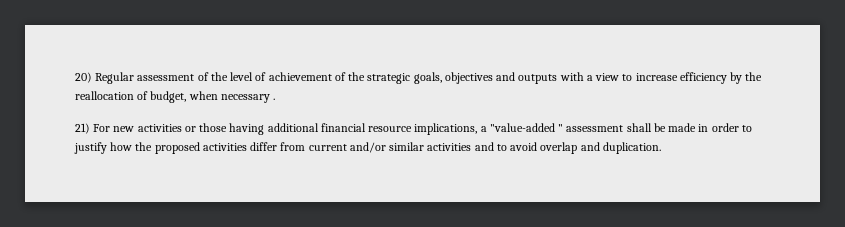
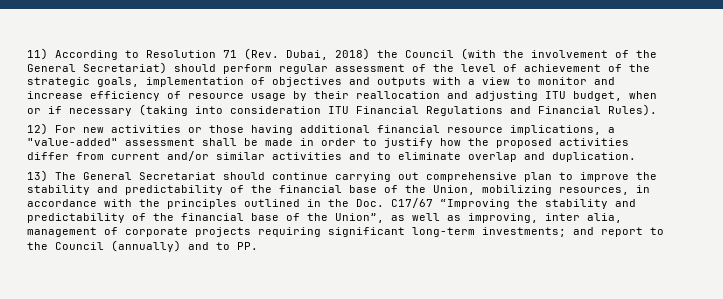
[75,72,135,84] 20) Regular -> [27,48,657,60] [27,62,328,74] 11) According to Resolution 71 (Rev. Dubai, 2018) the Council (with the involvement of the General Secretariat) should perform regular
(442, 78) none -> [146,77,265,87] implementation of
[635,72,763,84] [75,91,276,103] [75,123,90,134] increase efficiency by the reallocation of budget, when necessary . // 21) -> [538,77,615,85] [27,91,657,101] [27,104,657,116] [27,123,48,135] monitor and increase efficiency of resource usage by their reallocation and adjusting ITU budget, when or if necessary (taking into consideration ITU Financial Regulations and Financial Rules). // 12)
[489,123,564,132] "value-added " -> [27,138,118,146] "value-added"
[510,142,538,151] avoid -> [398,152,461,160] eliminate
(661, 148) none -> [27,170,657,182] [27,185,650,195] [27,198,636,209] [27,213,622,223] [27,227,664,237] [27,240,258,252] // 13) The General Secretariat should continue carrying out comprehensive plan to improve the stability and predictability of the financial base of the Union, mobilizing resources, in accordance with the principles outlined in the Doc. C17/67 “Improving the stability and predictability of the financial base of the Union”, as well as improving, inter alia, management of corporate projects requiring significant long-term investments; and report to the Council (annually) and to PP.

